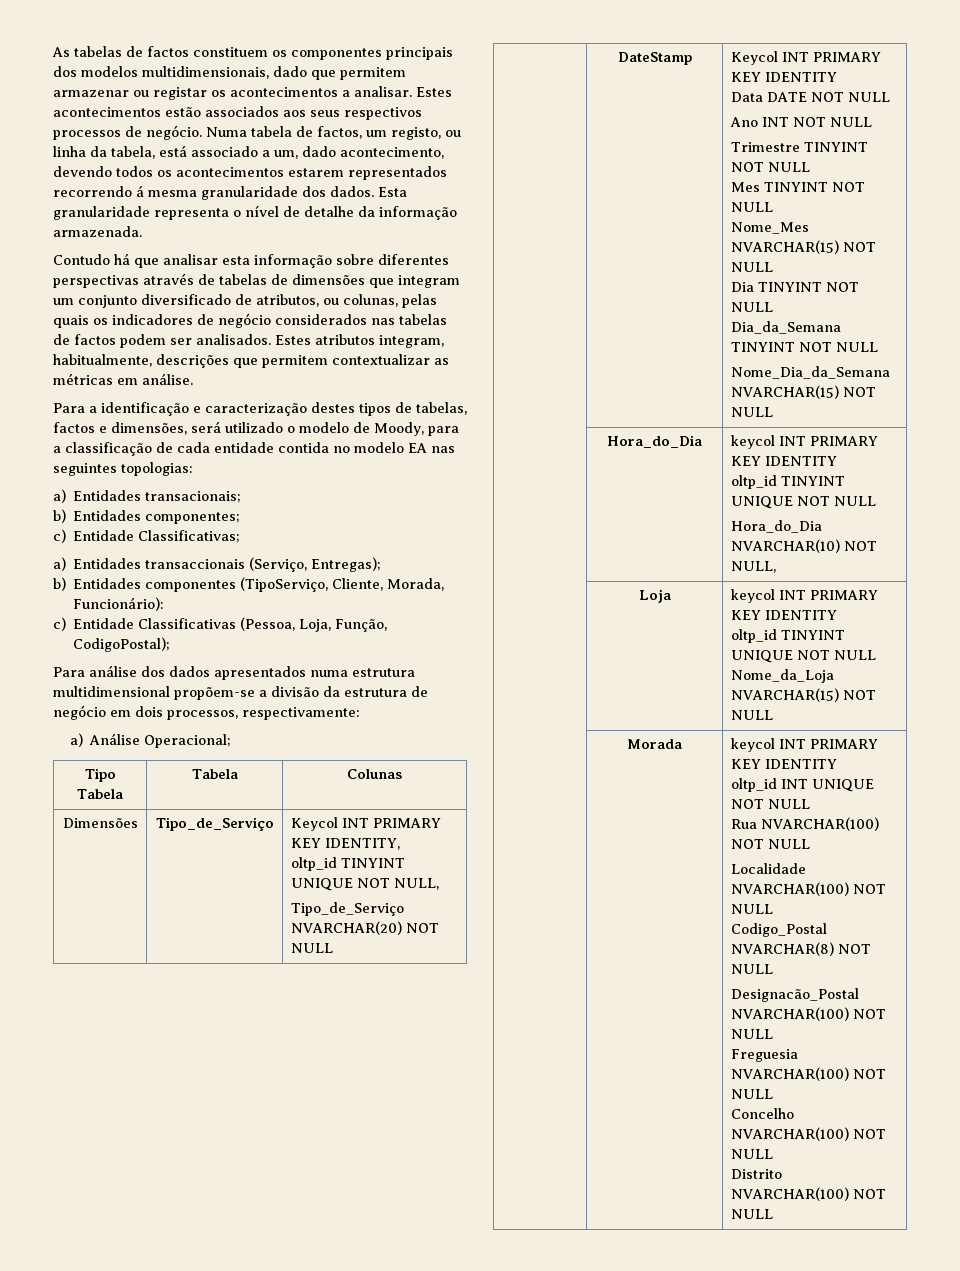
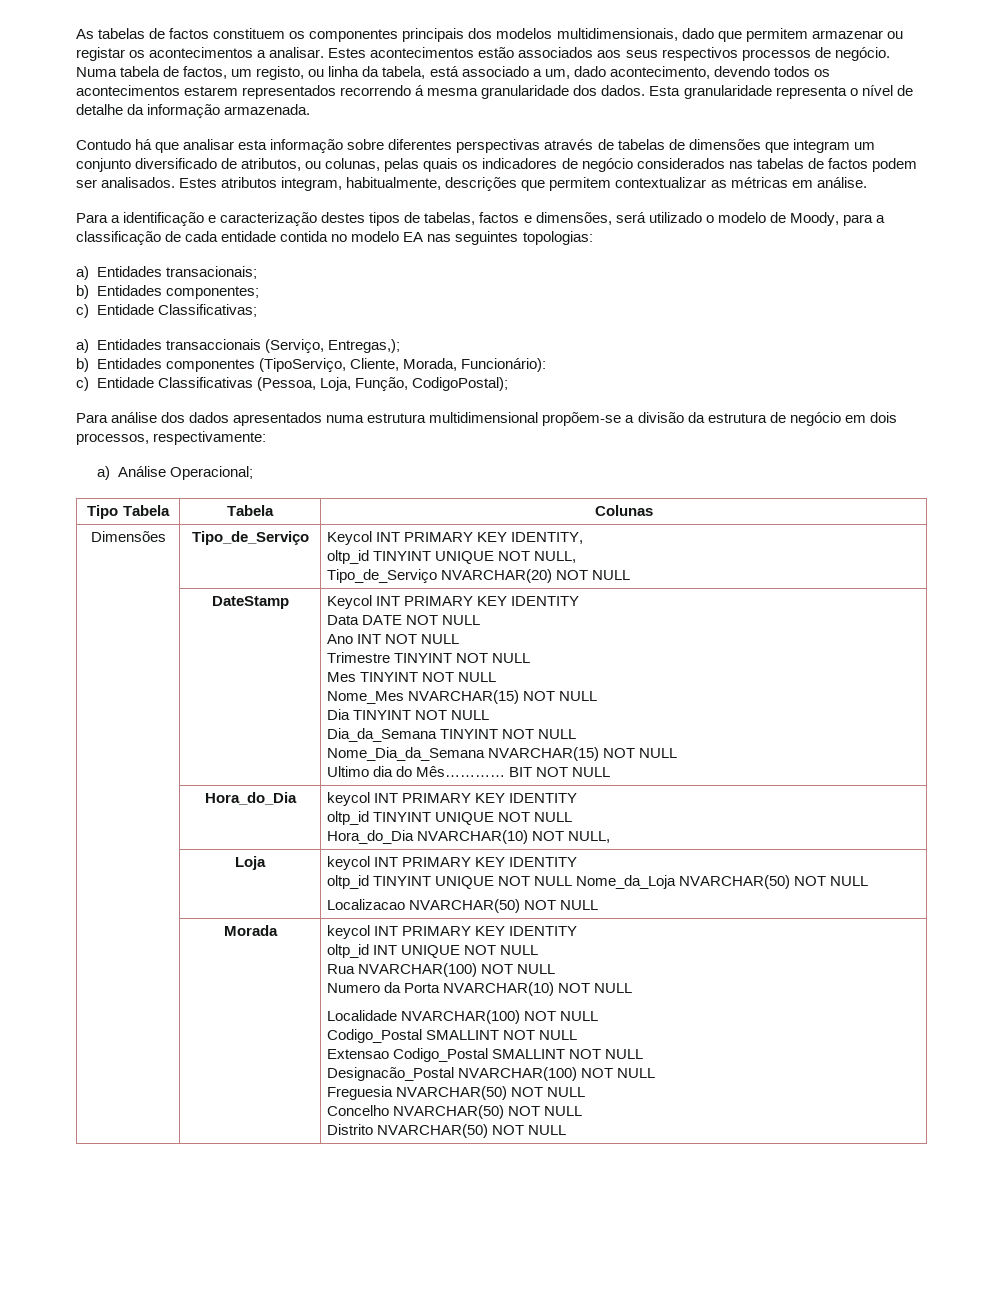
[311,557,382,572] Entregas); -> [327,339,400,353] Entregas,);
(773, 412) none -> [326,766,611,777] // Ultimo dia do Mês………… BIT NOT NULL
[730,688,839,702] NVARCHAR(15) -> [679,875,869,889] [326,899,520,913] NVARCHAR(50) NOT NULL // Localizacao NVARCHAR(50)
(810, 844) none -> [326,982,633,996] // Numero da Porta NVARCHAR(10) NOT NULL
[730,942,834,956] NVARCHAR(8) -> [425,1030,578,1040] [326,1048,566,1062] SMALLINT NOT NULL // Extensao Codigo_Postal SMALLINT
[730,1067,849,1081] NVARCHAR(100) -> [395,1086,507,1100] NVARCHAR(50)
[730,1127,849,1141] NVARCHAR(100) -> [392,1105,504,1119] NVARCHAR(50)
[730,1187,849,1201] NVARCHAR(100) -> [376,1124,488,1138] NVARCHAR(50)

